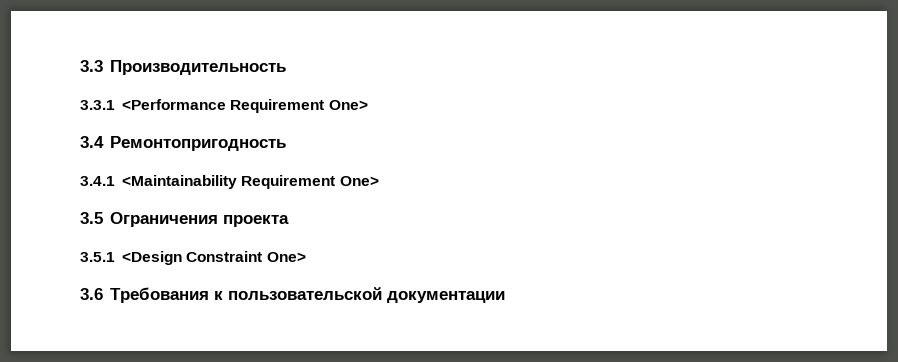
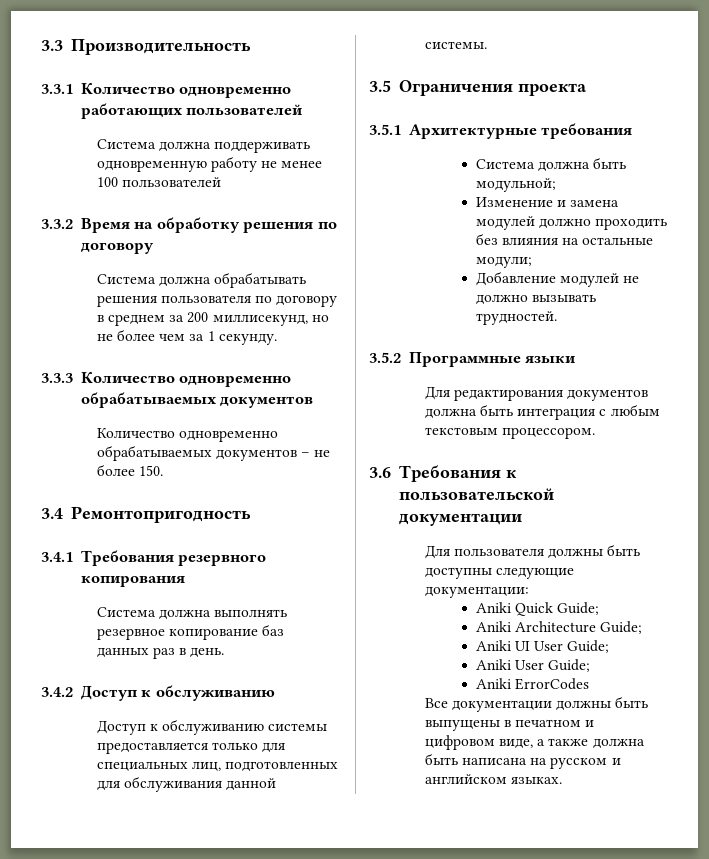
[122,99,368,113] [80,136,287,151] [80,175,379,189] [80,212,290,227] [80,251,306,265] <Performance Requirement One> // 3.4 Ремонтопригодность // 3.4.1 <Maintainability Requirement One> // 3.5 Ограничения проекта // 3.5.1 <Design Constraint One> -> [80,83,292,98] [80,103,304,119] [96,139,311,153] [96,156,323,172] [96,177,222,187] [41,217,337,233] [80,242,154,254] [96,272,307,288] [96,295,338,307] [96,312,329,326] [96,329,277,345] [41,372,292,387] [80,392,314,408] [96,428,279,442] [96,445,331,461] [96,464,164,476] [41,506,251,523] [41,550,267,566] [80,575,185,587] [96,607,288,620] [96,624,285,640] [96,647,225,659] [41,685,275,701] [96,719,328,735] [96,742,286,754] [96,761,339,772] [96,776,277,792] [424,41,487,49] [369,80,587,96] [369,123,633,139] [475,157,627,172] [475,178,556,192] [475,197,620,207] [475,216,668,230] [475,233,654,245] [475,257,532,268] [475,271,640,287] [475,294,596,305] [475,311,557,325] [369,352,577,367] [424,386,649,401] [424,404,660,420] [424,427,596,439] Количество одновременно работающих пользователей // Система должна поддерживать одновременную работу не менее 100 пользователей // 3.3.2 Время на обработку решения по договору // Система должна обрабатывать решения пользователя по договору в среднем за 200 миллисекунд, но не более чем за 1 секунду. // 3.3.3 Количество одновременно обрабатываемых документов // Количество одновременно обрабатываемых документов – не более 150. // 3.4 Ремонтопригодность // 3.4.1 Требования резервного копирования // Система должна выполнять резервное копирование баз данных раз в день. // 3.4.2 Доступ к обслуживанию // Доступ к обслуживанию системы предоставляется только для специальных лиц, подготовленных для обслуживания данной системы. // 3.5 Ограничения проекта // 3.5.1 Архитектурные требования // Система должна быть модульной; // Изменение и замена модулей должно проходить без влияния на остальные модули; // Добавление модулей не должно вызывать трудностей. // 3.5.2 Программные языки // Для редактирования документов должна быть интеграция с любым текстовым процессором.
(506, 297) none -> [424,544,641,559] [424,567,575,579] [424,586,529,598] [475,602,600,616] [475,621,643,634] [475,640,610,653] [475,659,591,672] [475,678,589,690] [424,696,649,712] [424,719,595,731] [424,735,645,750] [424,753,621,769] [424,774,563,784] // Для пользователя должны быть доступны следующие документации: // Aniki Quick Guide; // Aniki Architecture Guide; // Aniki UI User Guide; // Aniki User Guide; // Aniki ErrorCodes // Все документации должны быть выпущены в печатном и цифровом виде, а также должна быть написана на русском и английском языках.

